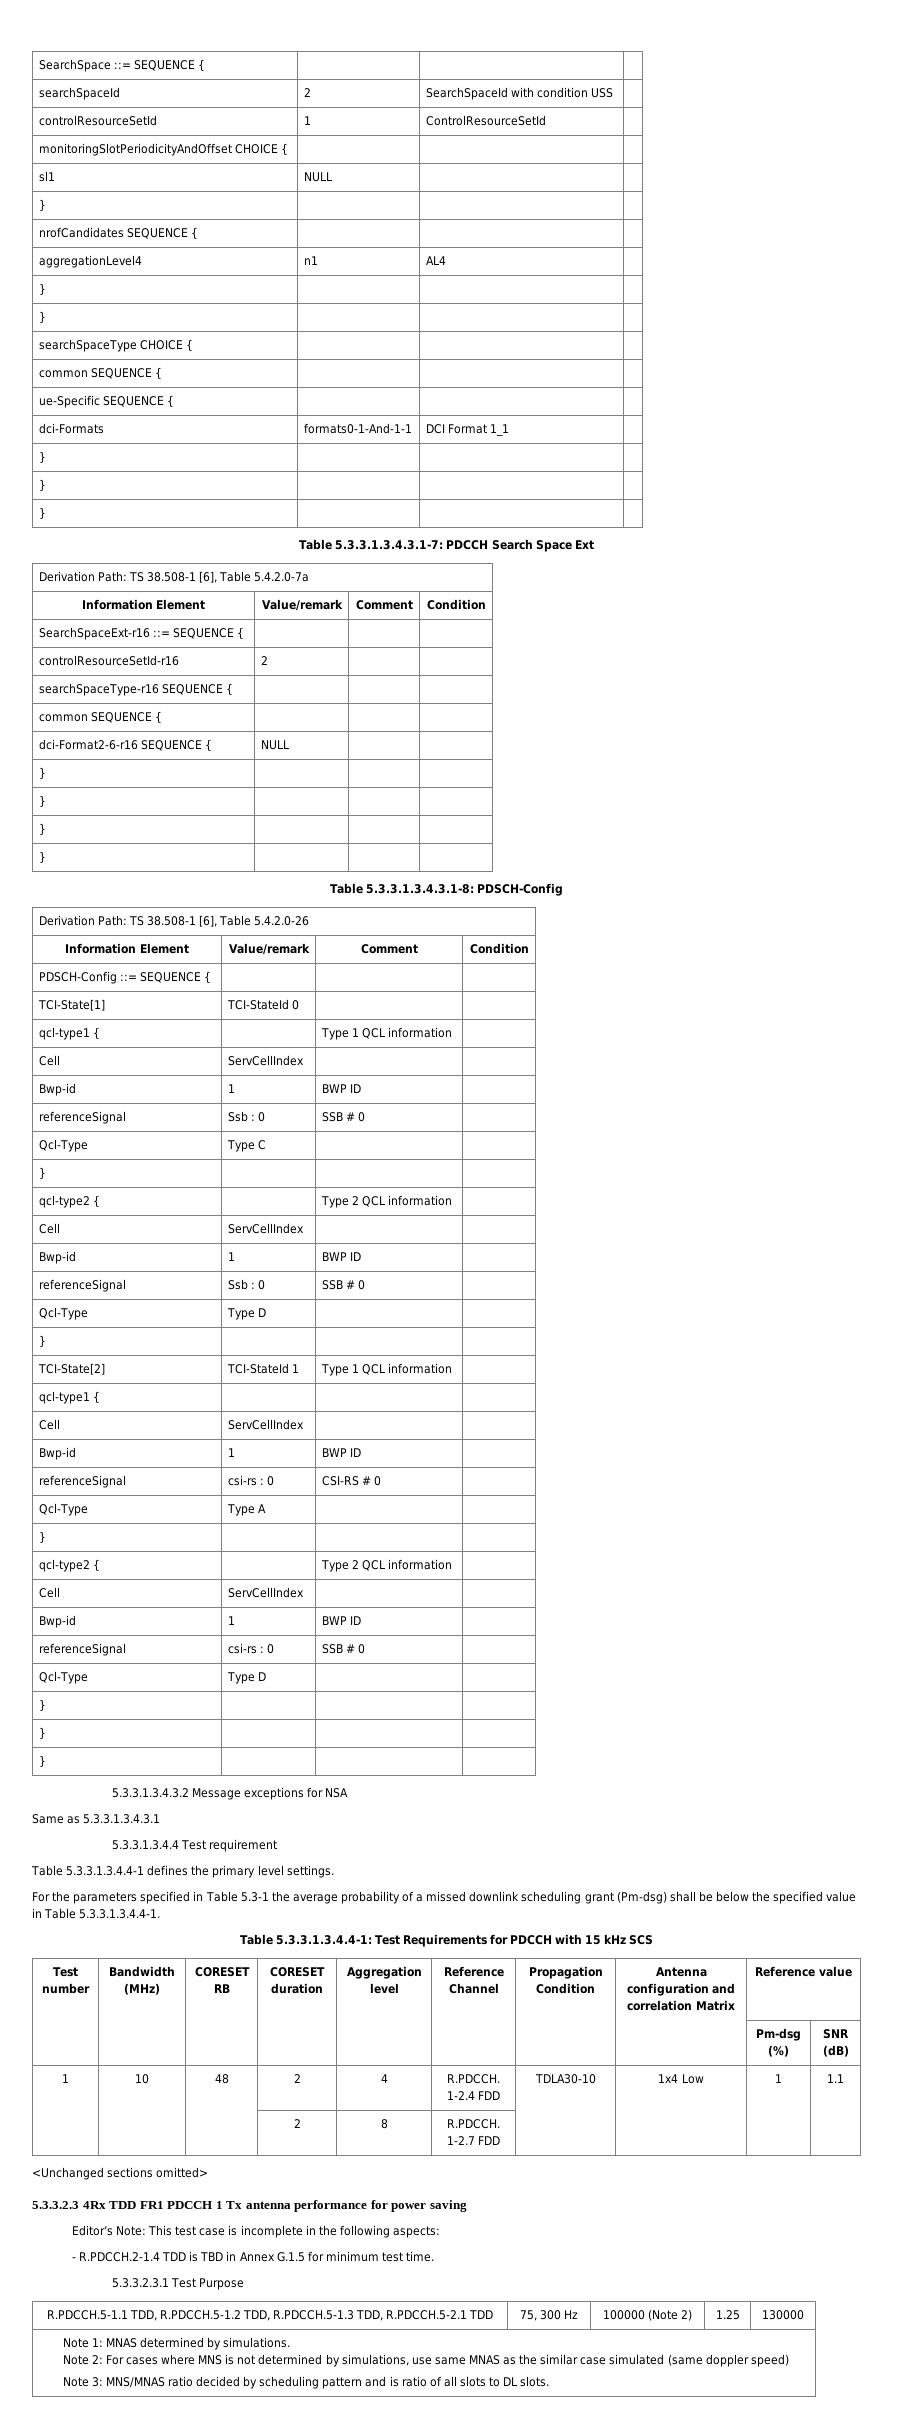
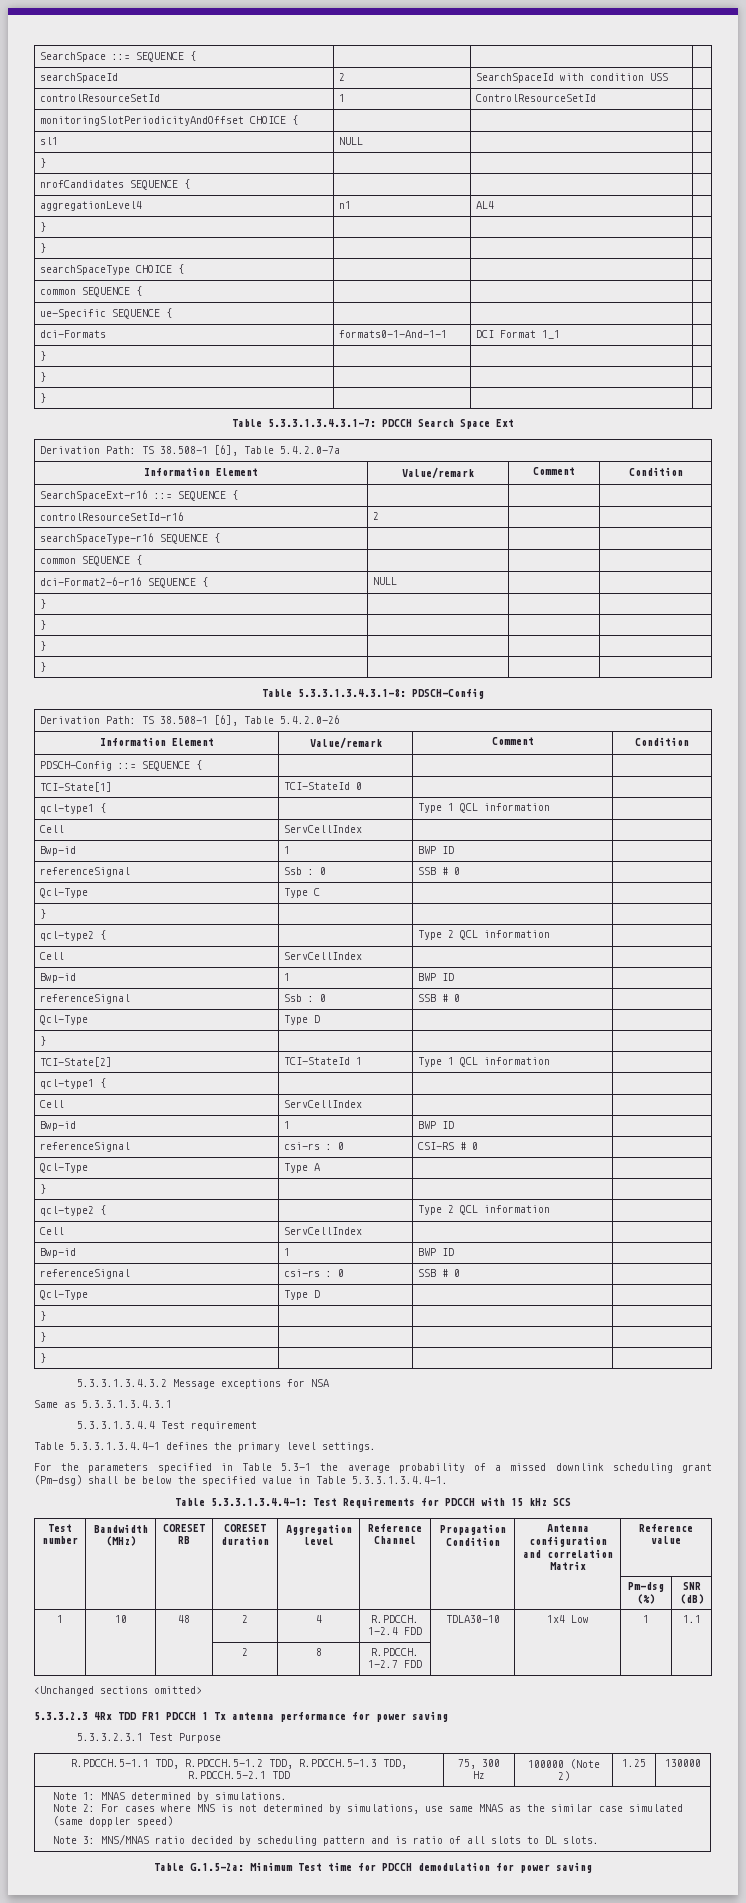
[71,2225,440,2238] [71,2251,435,2262] // Editor’s Note: This test case is incomplete in the following aspects: // - R.PDCCH.2-1.4 TDD is TBD in Annex G.1.5 for minimum test time. -> (448, 1716) none
(550, 2381) none -> [154,1862,592,1873] // Table G.1.5-2a: Minimum Test time for PDCCH demodulation for power saving

